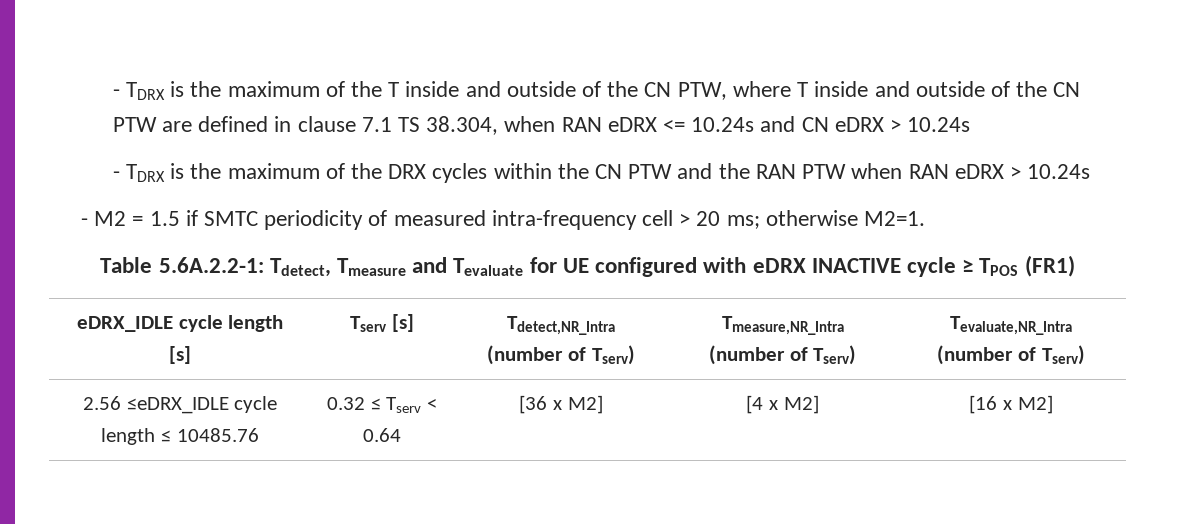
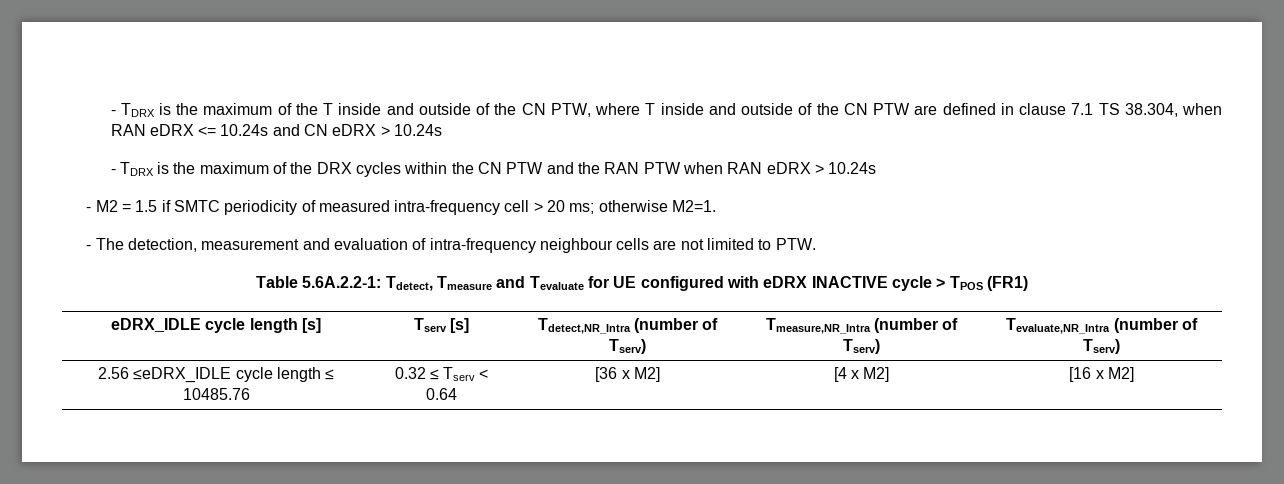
(926, 218) none -> [86,238,816,253] // - The detection, measurement and evaluation of intra-frequency neighbour cells are not limited to PTW.
[962,259,974,273] ≥ -> [936,278,946,288] >

